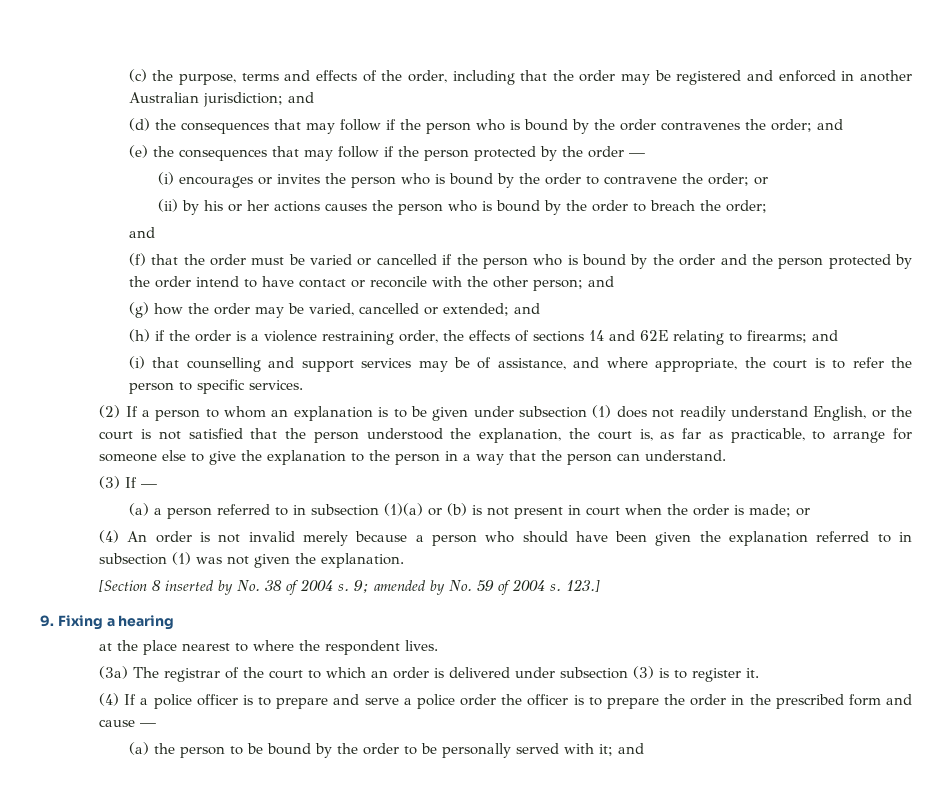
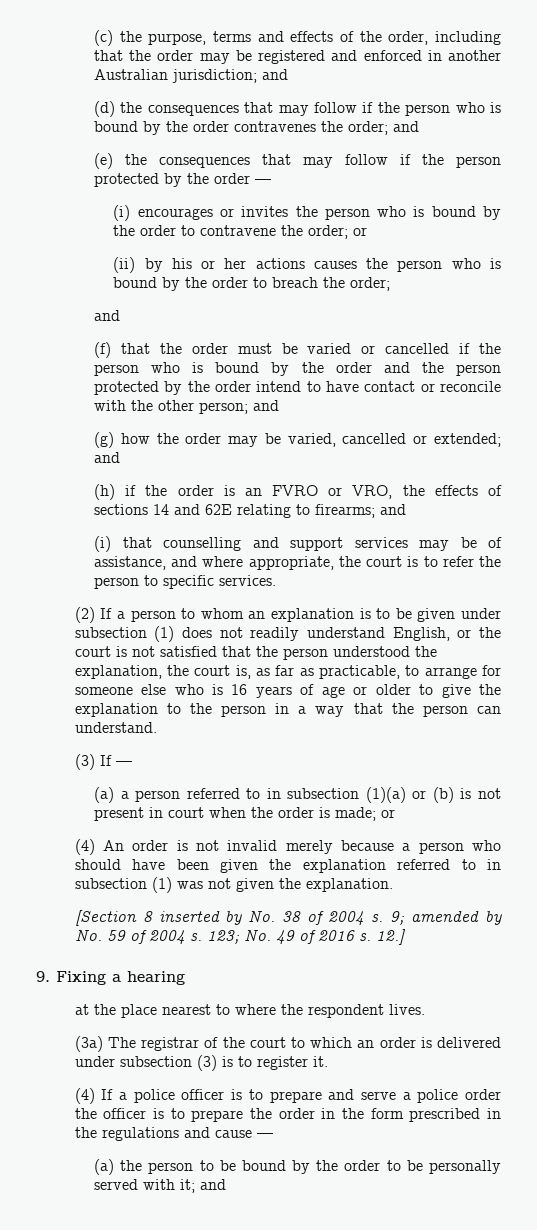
[250,330,438,345] a violence restraining order, -> [244,485,393,499] an FVRO or VRO,
(187, 455) none -> [174,684,411,698] who is 16 years of age or older
[566,579,601,592] 123.] -> [206,929,406,945] 123; No. 49 of 2016 s. 12.]
[775,694,881,709] prescribed form -> [370,1108,502,1122] [74,1127,179,1141] form prescribed in the regulations

